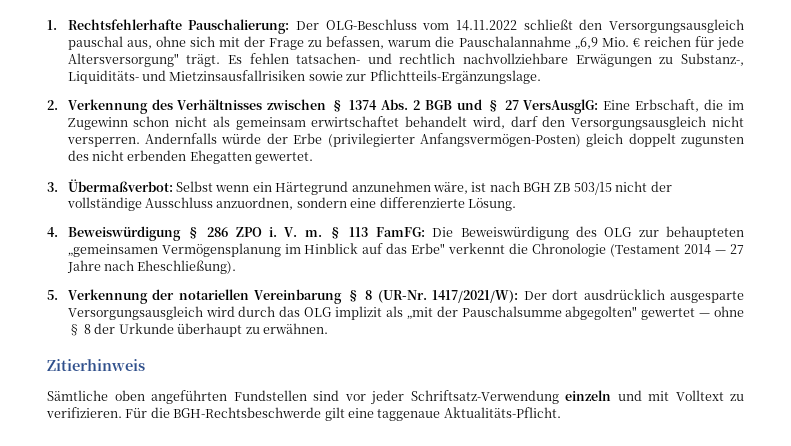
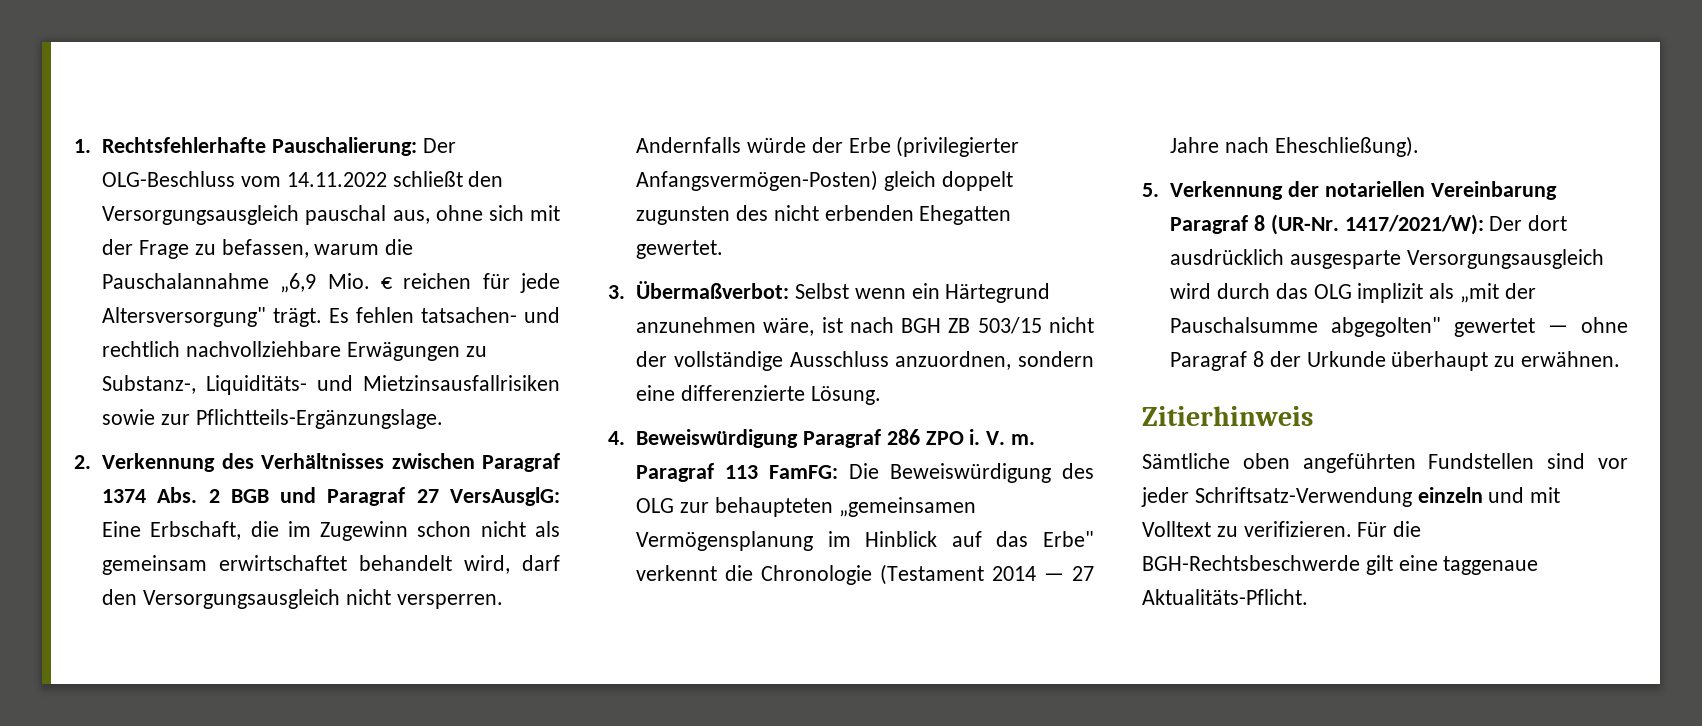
[331,100,345,112] § -> [481,453,560,472] Paragraf
[486,100,500,112] § -> [327,487,406,506] Paragraf
[186,227,200,239] § -> [802,429,881,448] Paragraf
[329,227,343,239] § -> [636,463,715,482] Paragraf
[346,290,360,302] § -> [1170,215,1249,234] Paragraf
[67,324,81,336] § -> [1170,351,1248,371] Paragraf

